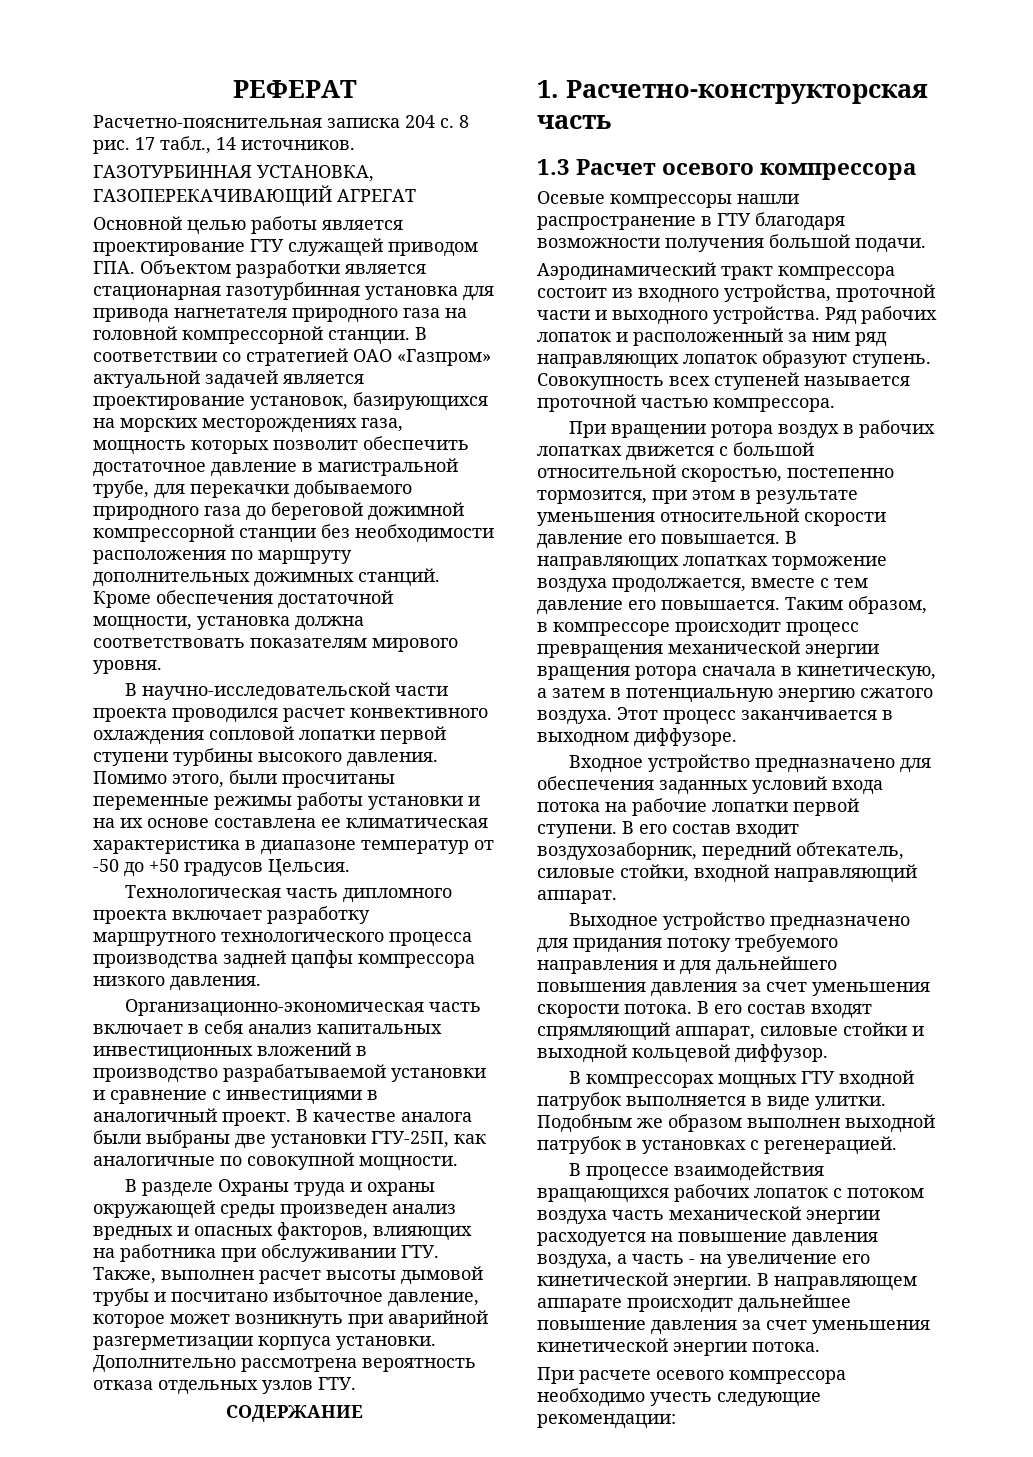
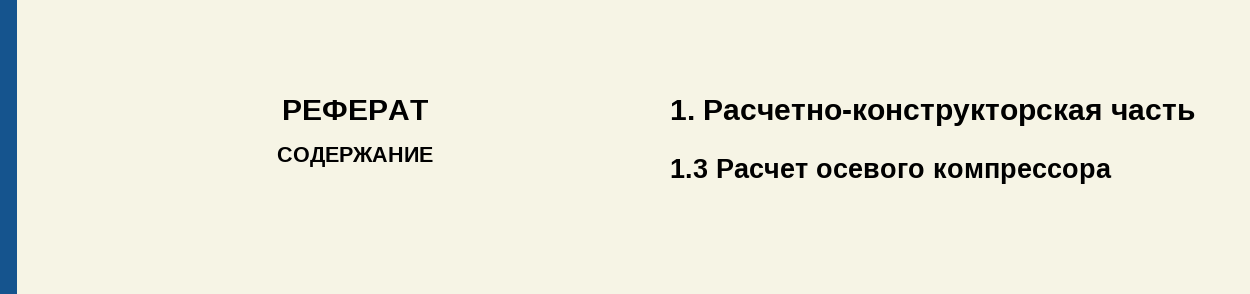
[93,115,469,128] [93,136,355,154] [93,165,374,182] [93,185,416,207] [93,216,403,235] [93,238,478,257] [93,260,426,278] [93,282,494,301] [93,308,467,323] [93,326,427,345] [93,348,491,366] [93,370,364,389] [93,392,488,411] [93,418,403,433] [93,436,469,455] [93,458,458,477] [93,480,412,499] [93,502,464,521] [93,524,494,543] [93,550,352,564] [93,568,440,587] [93,590,393,609] [93,616,364,631] [93,638,458,652] [93,660,162,674] [125,682,449,701] [93,708,488,723] [93,726,446,745] [93,748,438,767] [93,770,395,788] [93,792,480,810] [93,818,488,828] [93,840,494,855] [93,859,350,877] [125,885,453,903] [93,906,370,924] [93,932,472,947] [93,950,475,969] [93,976,261,991] [125,999,482,1017] [93,1020,442,1034] [93,1042,367,1061] [93,1064,486,1083] [93,1090,378,1105] [93,1108,472,1126] [93,1130,486,1149] [93,1152,458,1171] [125,1179,436,1197] [93,1200,456,1219] [93,1222,472,1241] [93,1244,439,1262] [93,1266,483,1285] [93,1288,479,1307] [93,1310,488,1328] [93,1336,436,1351] [93,1355,476,1373] [93,1377,356,1395] // Расчетно-пояснительная записка 204 с. 8 рис. 17 табл., 14 источников. // ГАЗОТУРБИННАЯ УСТАНОВКА, ГАЗОПЕРЕКАЧИВАЮЩИЙ АГРЕГАТ // Основной целью работы является проектирование ГТУ служащей приводом ГПА. Объектом разработки является стационарная газотурбинная установка для привода нагнетателя природного газа на головной компрессорной станции. В соответствии со стратегией ОАО «Газпром» актуальной задачей является проектирование установок, базирующихся на морских месторождениях газа, мощность которых позволит обеспечить достаточное давление в магистральной трубе, для перекачки добываемого природного газа до береговой дожимной компрессорной станции без необходимости расположения по маршруту дополнительных дожимных станций. Кроме обеспечения достаточной мощности, установка должна соответствовать показателям мирового уровня. // В научно-исследовательской части проекта проводился расчет конвективного охлаждения сопловой лопатки первой ступени турбины высокого давления. Помимо этого, были просчитаны переменные режимы работы установки и на их основе составлена ее климатическая характеристика в диапазоне температур от -50 до +50 градусов Цельсия. // Технологическая часть дипломного проекта включает разработку маршрутного технологического процесса производства задней цапфы компрессора низкого давления. // Организационно-экономическая часть включает в себя анализ капитальных инвестиционных вложений в производство разрабатываемой установки и сравнение с инвестициями в аналогичный проект. В качестве аналога были выбраны две установки ГТУ-25П, как аналогичные по совокупной мощности. // В разделе Охраны труда и охраны окружающей среды произведен анализ вредных и опасных факторов, влияющих на работника при обслуживании ГТУ. Также, выполнен расчет высоты дымовой трубы и посчитано избыточное давление, которое может возникнуть при аварийной разгерметизации корпуса установки. Дополнительно рассмотрена вероятность отказа отдельных узлов ГТУ. -> (428, 110) none
[537,191,799,208] [537,212,845,231] [537,234,926,253] [537,262,895,281] [537,284,935,303] [537,306,937,325] [537,328,887,347] [537,350,931,369] [537,372,910,390] [537,394,835,412] [569,420,936,439] [537,442,814,461] [537,464,894,482] [537,490,858,504] [537,508,886,526] [537,531,797,549] [537,556,887,571] [537,578,868,593] [537,596,927,615] [537,622,859,637] [537,640,879,659] [537,666,936,681] [537,688,933,703] [537,707,893,725] [537,728,737,747] [569,754,932,773] [537,776,883,795] [537,798,859,816] [537,821,799,839] [537,842,904,861] [537,864,917,883] [537,890,617,904] [569,912,911,931] [537,934,838,953] [537,956,837,975] [537,982,930,997] [537,1001,872,1019] [537,1022,924,1041] [537,1044,828,1063] [569,1070,915,1089] [537,1092,886,1111] [537,1114,935,1133] [537,1136,897,1155] [569,1162,825,1181] [537,1184,924,1203] [537,1206,880,1225] [537,1232,878,1247] [537,1254,870,1269] [537,1272,917,1291] [537,1294,851,1313] [537,1320,930,1335] [537,1338,820,1356] [537,1367,846,1384] [537,1388,821,1407] [537,1414,676,1429] // Осевые компрессоры нашли распространение в ГТУ благодаря возможности получения большой подачи. // Аэродинамический тракт компрессора состоит из входного устройства, проточной части и выходного устройства. Ряд рабочих лопаток и расположенный за ним ряд направляющих лопаток образуют ступень. Совокупность всех ступеней называется проточной частью компрессора. // При вращении ротора воздух в рабочих лопатках движется с большой относительной скоростью, постепенно тормозится, при этом в результате уменьшения относительной скорости давление его повышается. В направляющих лопатках торможение воздуха продолжается, вместе с тем давление его повышается. Таким образом, в компрессоре происходит процесс превращения механической энергии вращения ротора сначала в кинетическую, а затем в потенциальную энергию сжатого воздуха. Этот процесс заканчивается в выходном диффузоре. // Входное устройство предназначено для обеспечения заданных условий входа потока на рабочие лопатки первой ступени. В его состав входит воздухозаборник, передний обтекатель, силовые стойки, входной направляющий аппарат. // Выходное устройство предназначено для придания потоку требуемого направления и для дальнейшего повышения давления за счет уменьшения скорости потока. В его состав входят спрямляющий аппарат, силовые стойки и выходной кольцевой диффузор. // В компрессорах мощных ГТУ входной патрубок выполняется в виде улитки. Подобным же образом выполнен выходной патрубок в установках с регенерацией. // В процессе взаимодействия вращающихся рабочих лопаток с потоком воздуха часть механической энергии расходуется на повышение давления воздуха, а часть - на увеличение его кинетической энергии. В направляющем аппарате происходит дальнейшее повышение давления за счет уменьшения кинетической энергии потока. // При расчете осевого компрессора необходимо учесть следующие рекомендации: -> (1112, 173) none

